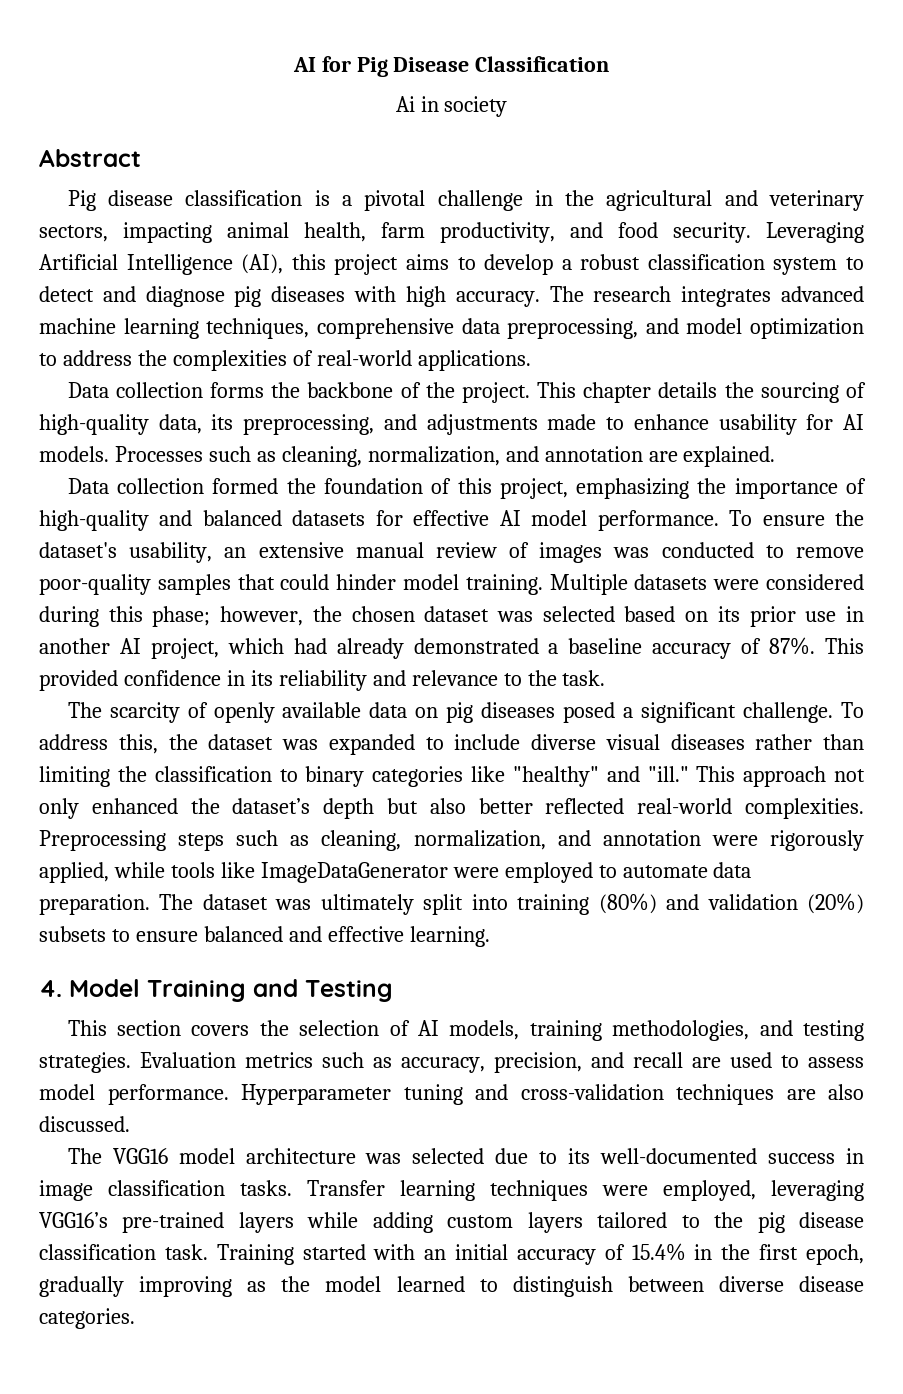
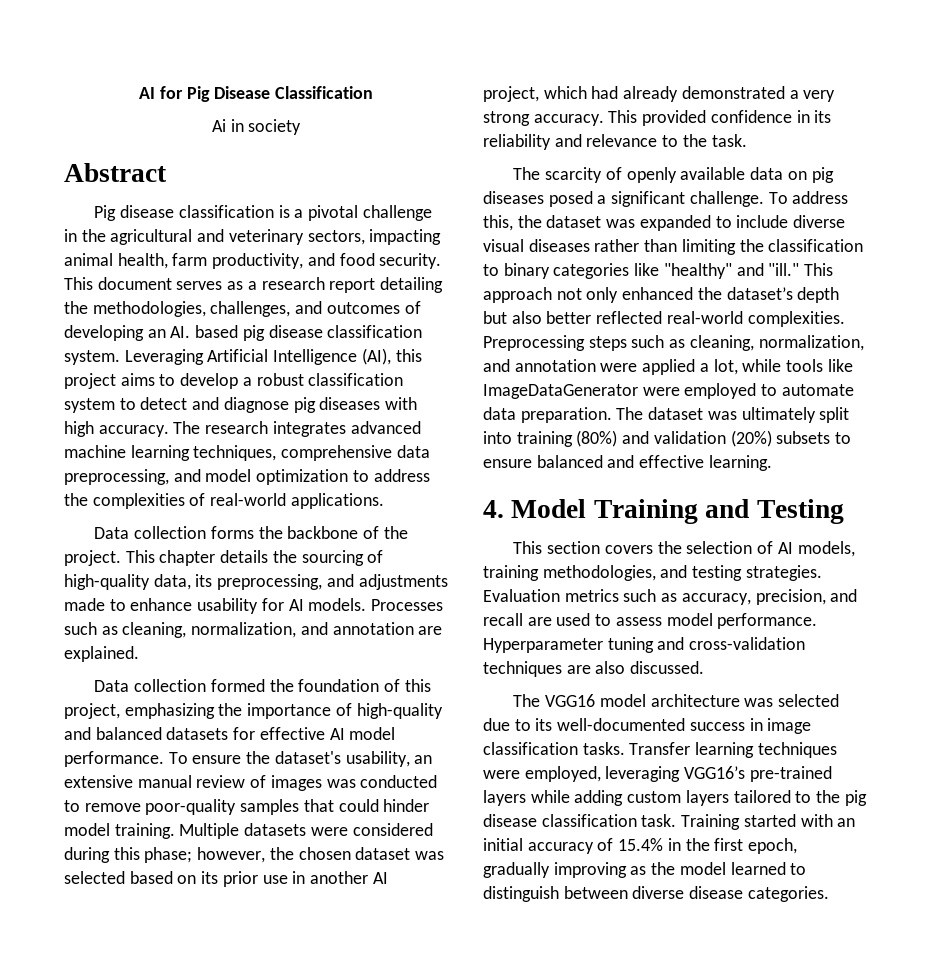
(751, 232) none -> [64,277,444,293] [64,301,421,317] [64,325,423,341] [64,350,120,365] This document serves as a research report detailing the methodologies, challenges, and outcomes of developing an AI. based pig disease classification system.
[568,637,816,659] baseline accuracy of 87%. -> [803,90,836,102] [483,111,604,126] very strong accuracy.
[769,830,864,851] [39,862,109,883] rigorously applied, -> [642,359,738,375] applied a lot,

